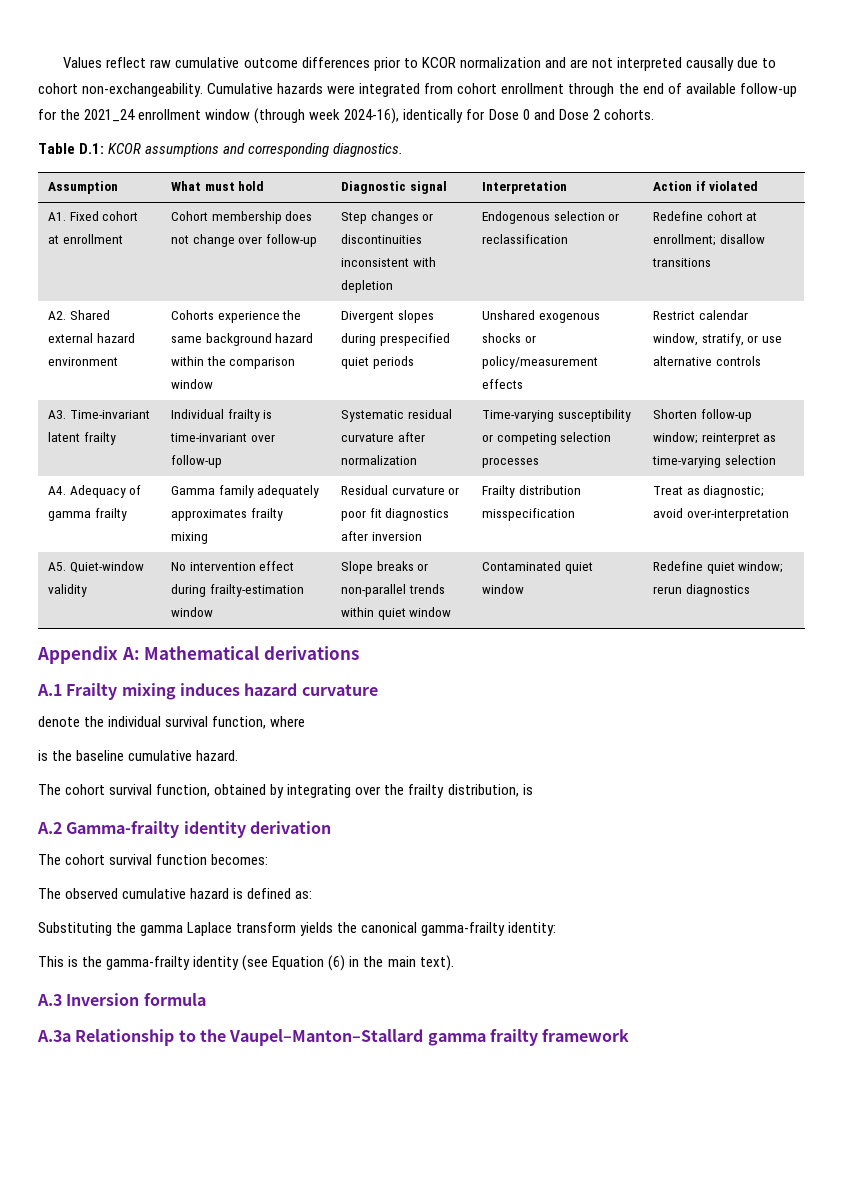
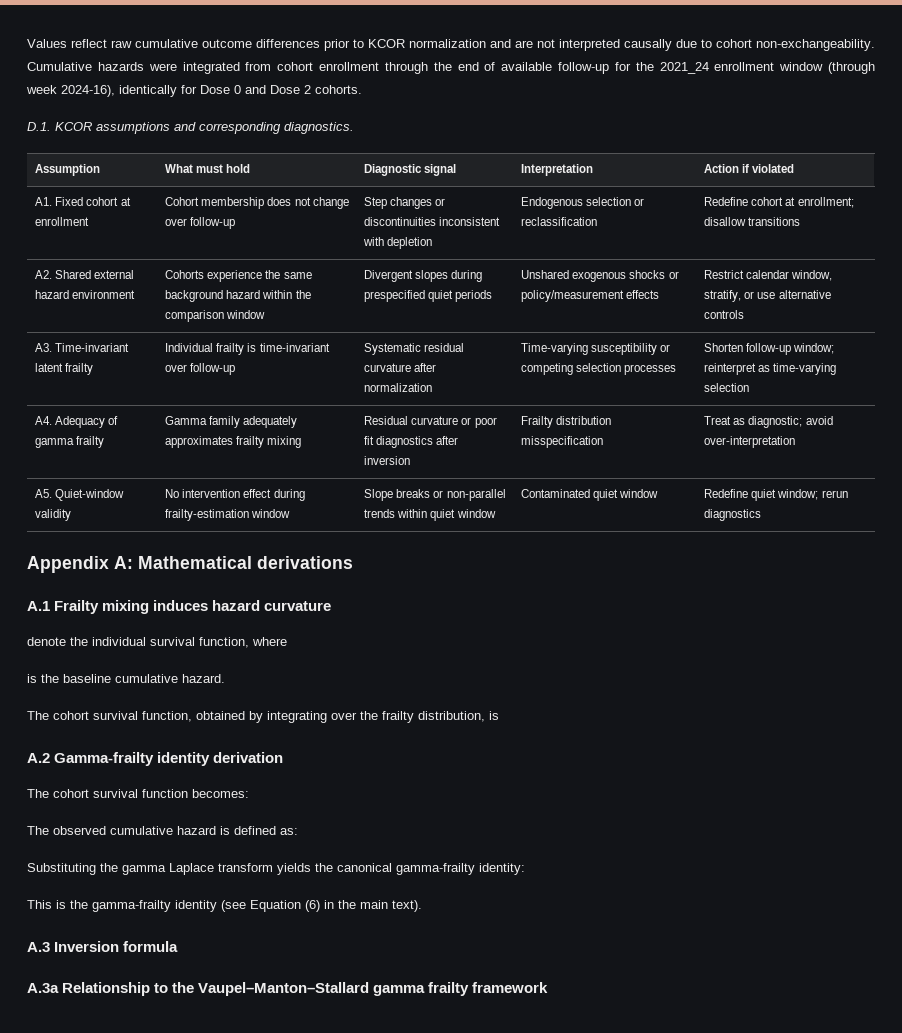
[38,143,105,154] Table D.1: -> [27,122,51,131] D.1.

